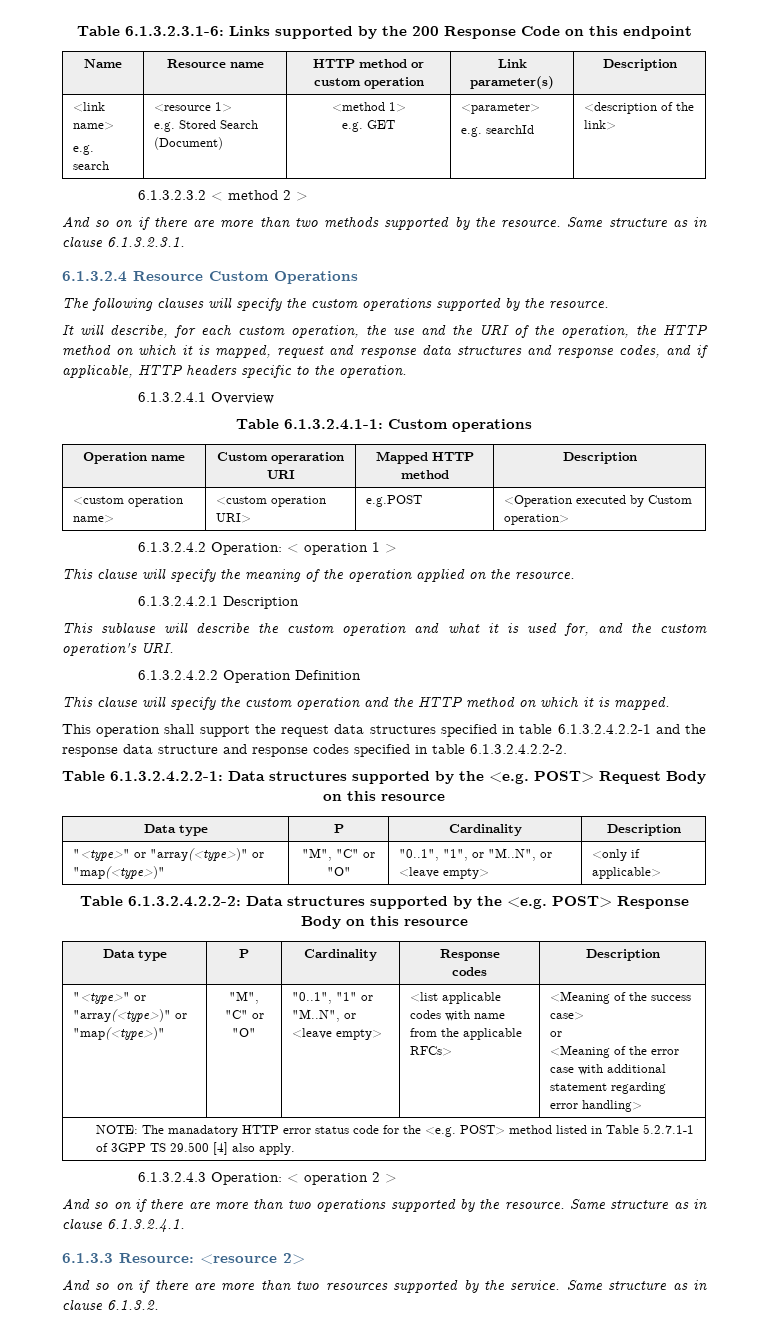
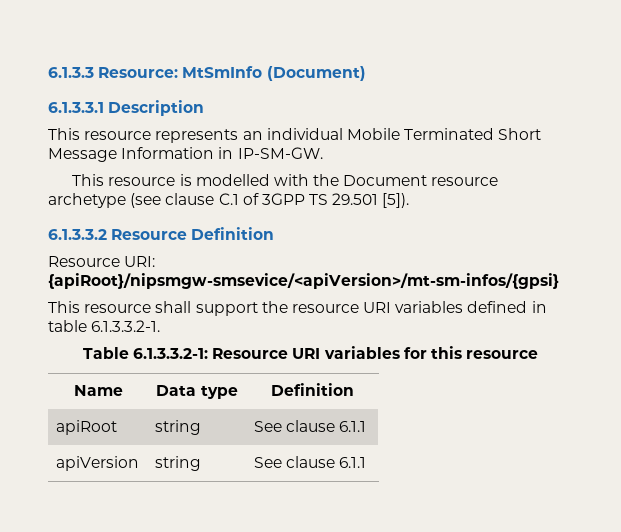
[76,26,692,39] [84,59,122,68] [166,59,264,68] [313,59,425,68] [313,77,424,89] [497,59,527,68] [470,76,554,89] [602,59,677,71] [73,102,106,112] [73,122,115,130] [73,145,95,155] [73,161,110,170] [154,102,233,112] [154,120,259,132] [154,137,224,150] [331,102,406,112] [342,120,396,132] [461,103,541,114] [461,125,535,137] [584,102,695,114] [584,120,617,130] [137,190,308,201] [62,216,708,230] [62,236,185,247] [62,271,358,284] [62,297,609,311] [62,324,707,338] [62,344,709,358] [62,364,407,378] [137,392,274,404] [236,419,532,432] [83,452,185,464] [217,452,344,464] [266,470,295,479] [375,451,474,464] [400,470,449,479] [562,452,637,464] [73,496,184,507] [73,515,115,523] [216,496,327,507] [216,513,252,523] [366,495,423,507] [504,495,693,507] [504,514,570,525] [137,542,397,555] [62,568,575,582] [137,596,299,609] [62,622,708,636] [62,643,174,656] [137,670,361,683] [62,696,670,710] [62,724,706,737] [62,744,567,757] [62,771,706,784] [323,791,445,801] [143,824,208,836] [333,824,344,833] [448,824,522,836] [606,824,681,836] [73,848,265,861] [73,866,166,879] [302,848,376,861] [326,867,351,876] [399,848,553,861] [399,867,490,879] [592,849,641,861] [592,867,662,879] [79,896,689,909] [300,916,468,929] [102,949,167,961] [239,949,249,958] [304,949,377,961] [439,949,500,961] [452,967,488,976] [585,949,660,961] [73,992,147,1004] [73,1009,188,1022] [73,1027,166,1040] [229,991,259,1004] [224,1010,264,1019] [232,1028,256,1037] [292,992,374,1004] [292,1009,357,1022] [292,1028,383,1040] [410,992,502,1004] [410,1010,506,1021] [410,1028,523,1040] [410,1046,453,1056] [550,991,692,1004] [550,1012,585,1020] [550,1031,563,1037] [550,1045,680,1058] [550,1064,667,1075] [550,1082,667,1094] [550,1100,643,1112] [95,1124,694,1137] [95,1142,295,1155] [137,1172,397,1185] [62,1198,708,1212] [62,1218,185,1232] [62,1253,305,1265] [62,1279,707,1293] [62,1299,159,1310] Table 6.1.3.2.3.1-6: Links supported by the 200 Response Code on this endpoint // Name | Resource name | HTTP method or custom operation | Link parameter(s) | Description // <link name> // e.g. search | <resource 1> // e.g. Stored Search (Document) | <method 1> // e.g. GET | <parameter> // e.g. searchId | <description of the link> // 6.1.3.2.3.2 < method 2 > // And so on if there are more than two methods supported by the resource. Same structure as in clause 6.1.3.2.3.1. // 6.1.3.2.4 Resource Custom Operations // The following clauses will specify the custom operations supported by the resource. // It will describe, for each custom operation, the use and the URI of the operation, the HTTP method on which it is mapped, request and response data structures and response codes, and if applicable, HTTP headers specific to the operation. // 6.1.3.2.4.1 Overview // Table 6.1.3.2.4.1-1: Custom operations // Operation name | Custom operaration URI | Mapped HTTP method | Description // <custom operation name> | <custom operation URI> | e.g.POST | <Operation executed by Custom operation> // 6.1.3.2.4.2 Operation: < operation 1 > // This clause will specify the meaning of the operation applied on the resource. // 6.1.3.2.4.2.1 Description // This sublause will describe the custom operation and what it is used for, and the custom operation's URI. // 6.1.3.2.4.2.2 Operation Definition // This clause will specify the custom operation and the HTTP method on which it is mapped. // This operation shall support the request data structures specified in table 6.1.3.2.4.2.2-1 and the response data structure and response codes specified in table 6.1.3.2.4.2.2-2. // Table 6.1.3.2.4.2.2-1: Data structures supported by the <e.g. POST> Request Body on this resource // Data type | P | Cardinality | Description // "<type>" or "array(<type>)" or "map(<type>)" | "M", "C" or "O" | "0..1", "1", or "M..N", or <leave empty> | <only if applicable> // Table 6.1.3.2.4.2.2-2: Data structures supported by the <e.g. POST> Response Body on this resource // Data type | P | Cardinality | Response // codes | Description // "<type>" or "array(<type>)" or "map(<type>)" | "M", "C" or "O" | "0..1", "1" or "M..N", or <leave empty> | <list applicable codes with name from the applicable RFCs> | <Meaning of the success case> // or // <Meaning of the error case with additional statement regarding error handling> // NOTE: The manadatory HTTP error status code for the <e.g. POST> method listed in Table 5.2.7.1-1 of 3GPP TS 29.500 [4] also apply. // 6.1.3.2.4.3 Operation: < operation 2 > // And so on if there are more than two operations supported by the resource. Same structure as in clause 6.1.3.2.4.1. // 6.1.3.3 Resource: <resource 2> // And so on if there are more than two resources supported by the service. Same structure as in clause 6.1.3.2. -> [48,66,366,81] [48,100,205,116] [48,128,542,143] [48,147,323,162] [72,174,499,186] [48,193,410,208] [48,227,275,240] [48,256,156,267] [48,273,559,289] [48,301,547,316] [48,320,161,332] [82,346,539,359] [73,385,123,396] [156,385,238,399] [271,383,354,396] [55,420,117,435] [154,420,201,435] [253,420,367,432] [55,456,139,471] [154,456,201,471] [253,456,367,468] 6.1.3.3 Resource: MtSmInfo (Document) // 6.1.3.3.1 Description // This resource represents an individual Mobile Terminated Short Message Information in IP-SM-GW. // This resource is modelled with the Document resource archetype (see clause C.1 of 3GPP TS 29.501 [5]). // 6.1.3.3.2 Resource Definition // Resource URI: {apiRoot}/nipsmgw-smsevice/<apiVersion>/mt-sm-infos/{gpsi} // This resource shall support the resource URI variables defined in table 6.1.3.3.2-1. // Table 6.1.3.3.2-1: Resource URI variables for this resource // Name | Data type | Definition // apiRoot | string | See clause 6.1.1 // apiVersion | string | See clause 6.1.1

